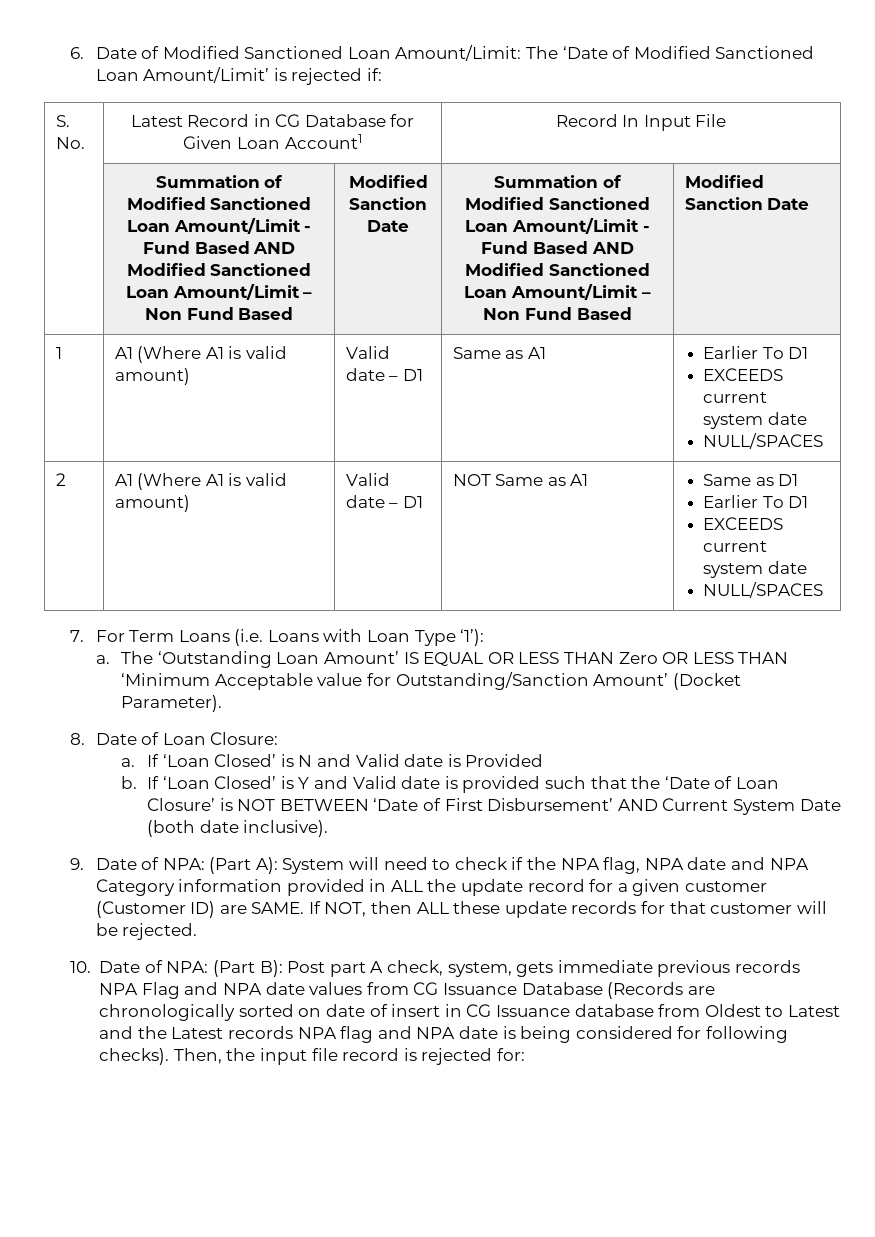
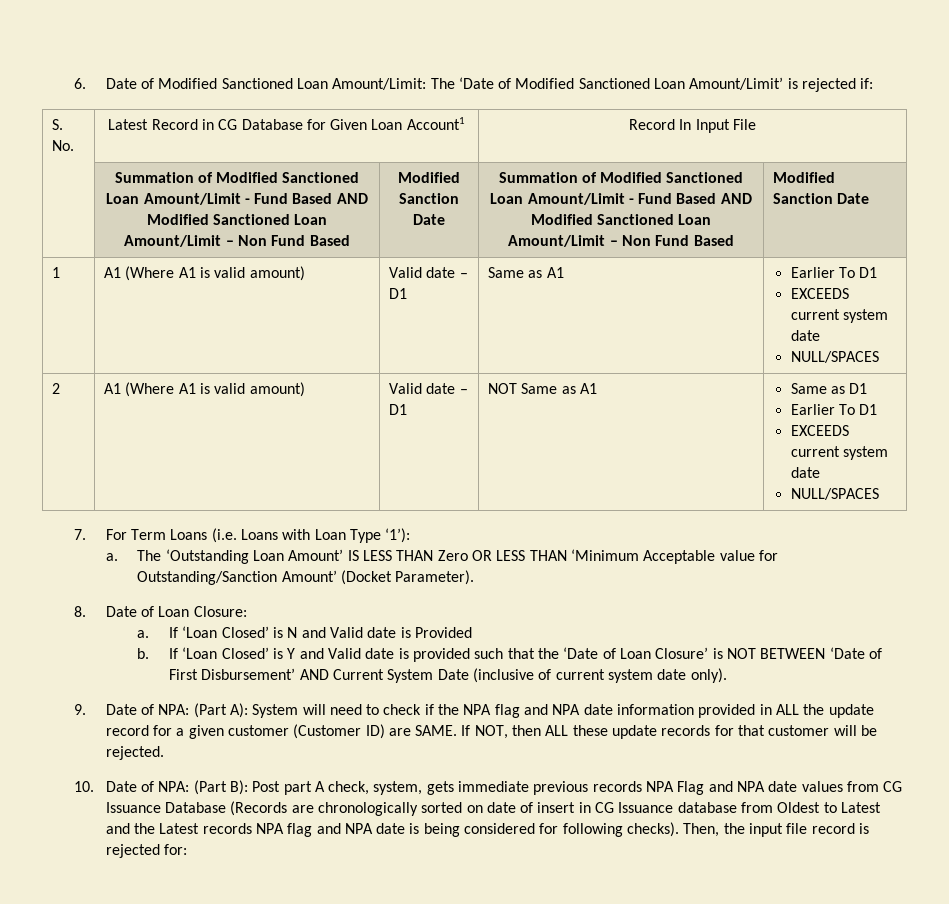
[423,652,514,667] EQUAL OR -> (359, 555) none
[147,820,329,837] (both date inclusive). -> [473,668,727,683] (inclusive of current system date only).
[603,857,809,874] [95,879,175,896] flag, NPA date and NPA Category -> [494,704,613,718] flag and NPA date

